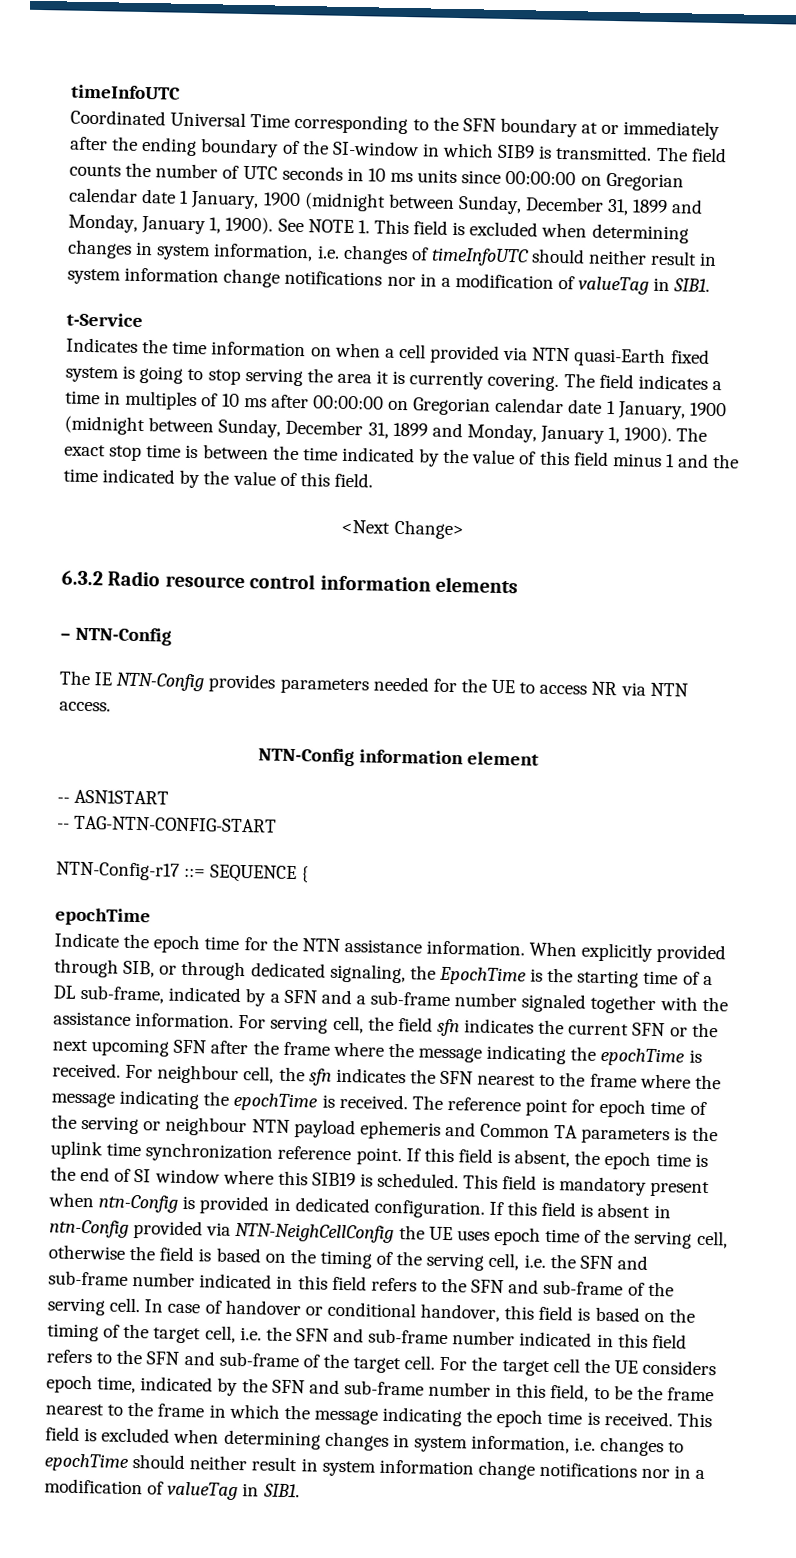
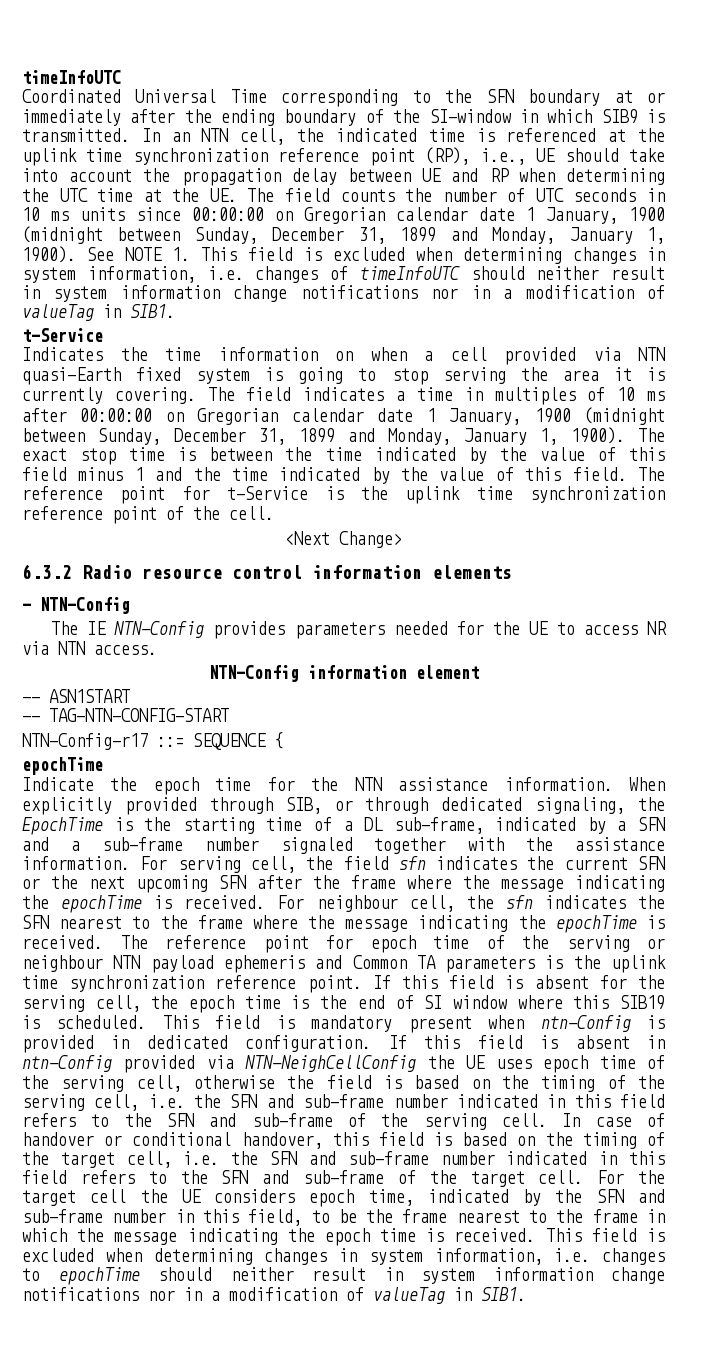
(653, 152) none -> [141,128,665,145] [22,147,665,166] [22,168,665,186] [22,188,237,202] In an NTN cell, the indicated time is referenced at the uplink time synchronization reference point (RP), i.e., UE should take into account the propagation delay between UE and RP when determining the UTC time at the UE.
(373, 480) none -> [637,467,665,481] [22,486,665,504] [22,506,274,524] The reference point for t-Service is the uplink time synchronization reference point of the cell.
[514,1149,571,1168] absent, -> [534,975,665,989] [22,995,141,1012] absent for the serving cell,

